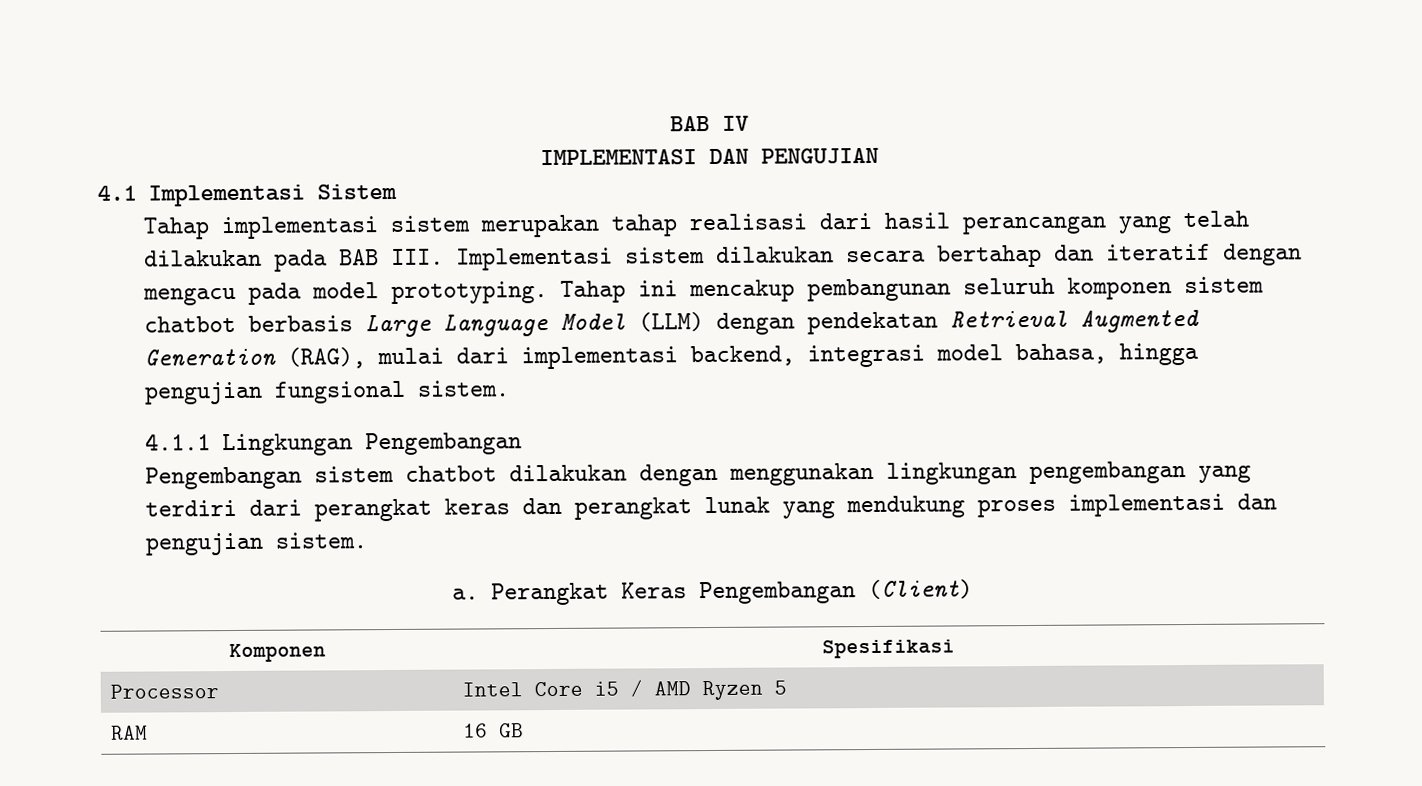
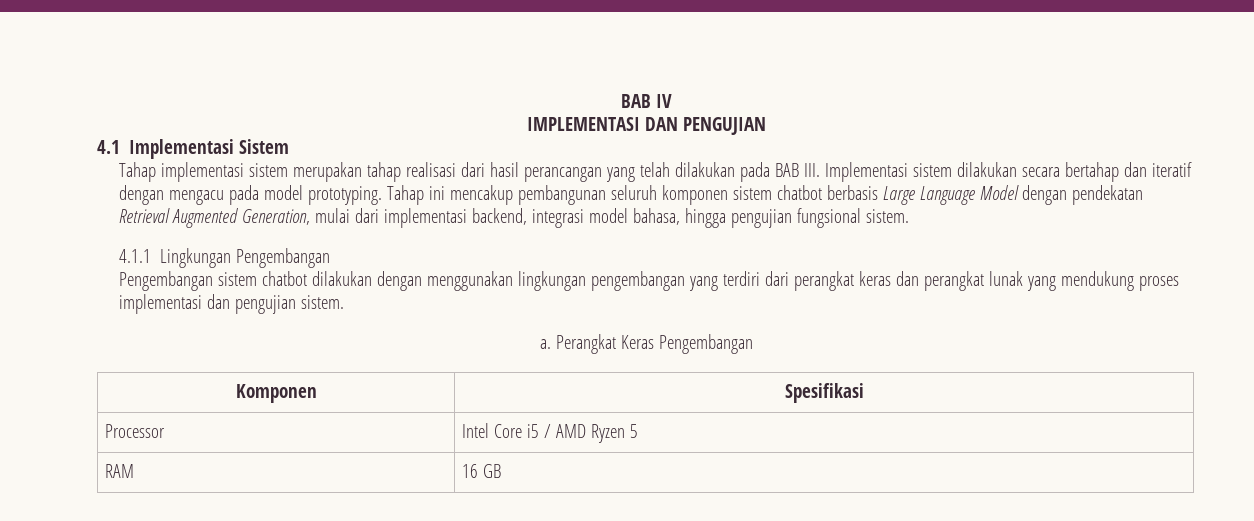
[637,312,704,332] (LLM) -> (1019, 192) none
[143,347,366,369] Generation (RAG), -> [241,209,310,225] Generation,
[868,579,973,600] (Client) -> (753, 344) none

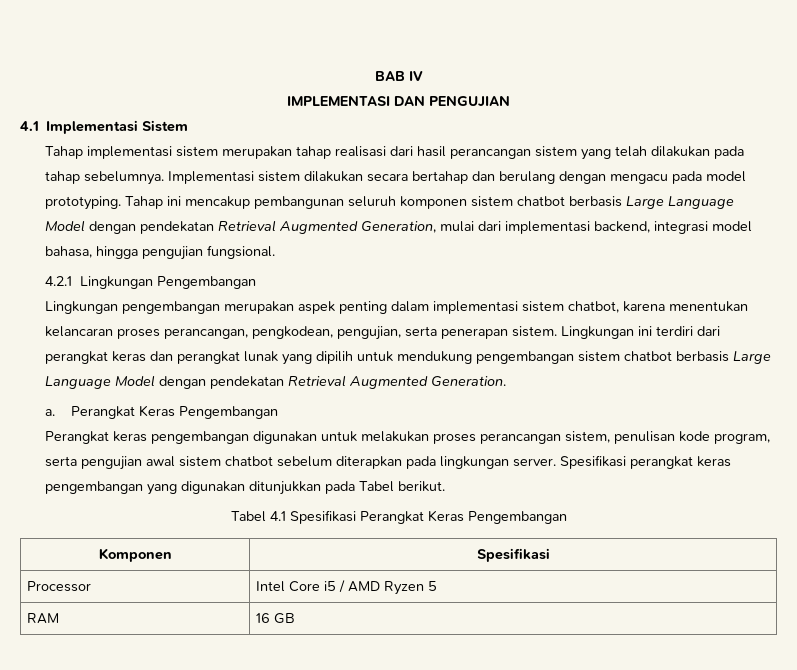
(602, 174) none -> [535,146,578,157] sistem
[774,163,820,177] BAB III. -> [45,171,165,185] tahap sebelumnya.
[1151,162,1192,177] iteratif -> [499,171,556,184] berulang
[796,208,909,228] [118,249,151,263] fungsional sistem. // 4.1.1 -> [207,245,276,259] [45,276,73,286] fungsional. // 4.2.1
[118,271,718,291] Pengembangan sistem chatbot dilakukan dengan menggunakan lingkungan pengembangan yang -> [45,301,749,314] [45,326,653,340] Lingkungan pengembangan merupakan aspek penting dalam implementasi sistem chatbot, karena menentukan kelancaran proses perancangan, pengkodean, pengujian, serta penerapan sistem. Lingkungan ini
[1060,271,1179,291] [118,294,344,314] [539,339,551,349] mendukung proses implementasi dan pengujian sistem. // a. -> [316,351,772,364] [45,375,507,389] [45,405,278,419] [45,431,771,444] [45,455,732,470] [45,481,446,495] [230,510,356,524] dipilih untuk mendukung pengembangan sistem chatbot berbasis Large Language Model dengan pendekatan Retrieval Augmented Generation. // a. Perangkat Keras Pengembangan // Perangkat keras pengembangan digunakan untuk melakukan proses perancangan sistem, penulisan kode program, serta pengujian awal sistem chatbot sebelum diterapkan pada lingkungan server. Spesifikasi perangkat keras pengembangan yang digunakan ditunjukkan pada Tabel berikut. // Tabel 4.1 Spesifikasi

